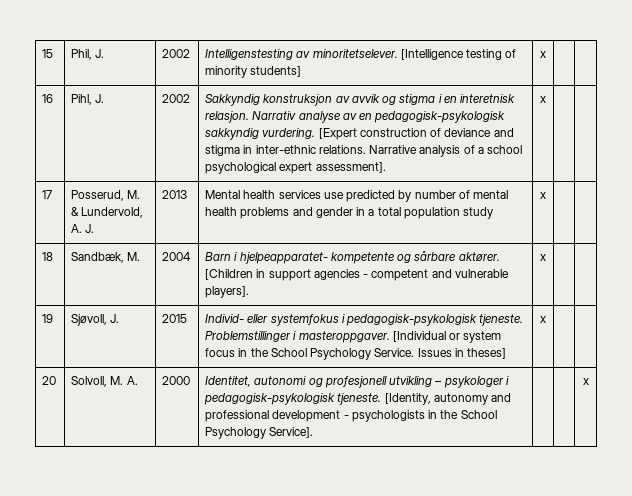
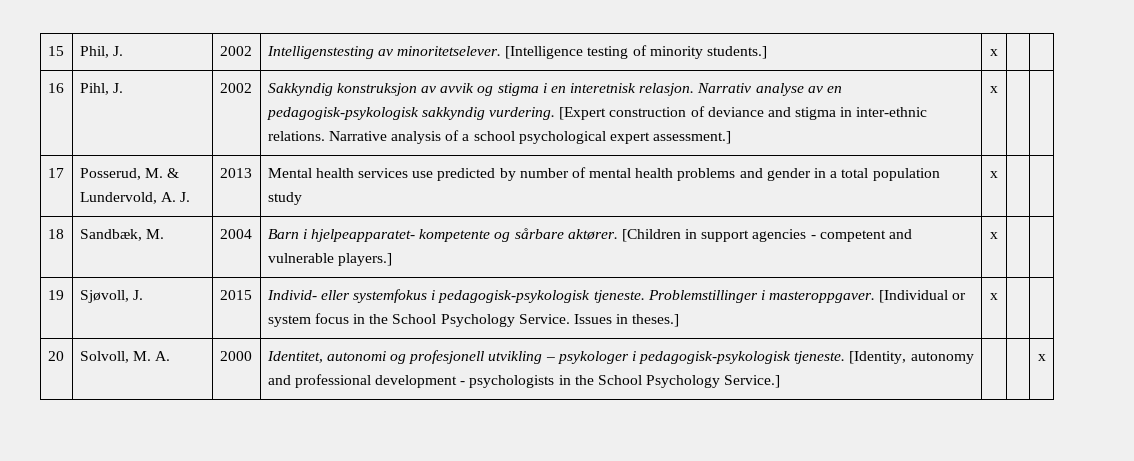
[250,66,302,77] students] -> [706,46,767,59] students.]
[315,162,386,173] assessment]. -> [653,131,732,144] assessment.]
[205,286,250,298] players]. -> [337,253,392,266] players.]
[467,348,507,359] theses] -> [632,314,680,327] theses.]
[269,427,314,438] Service]. -> [724,375,781,388] Service.]

